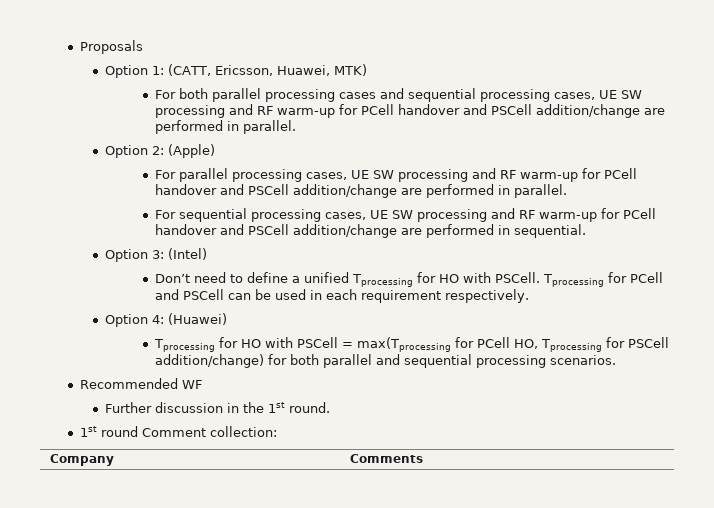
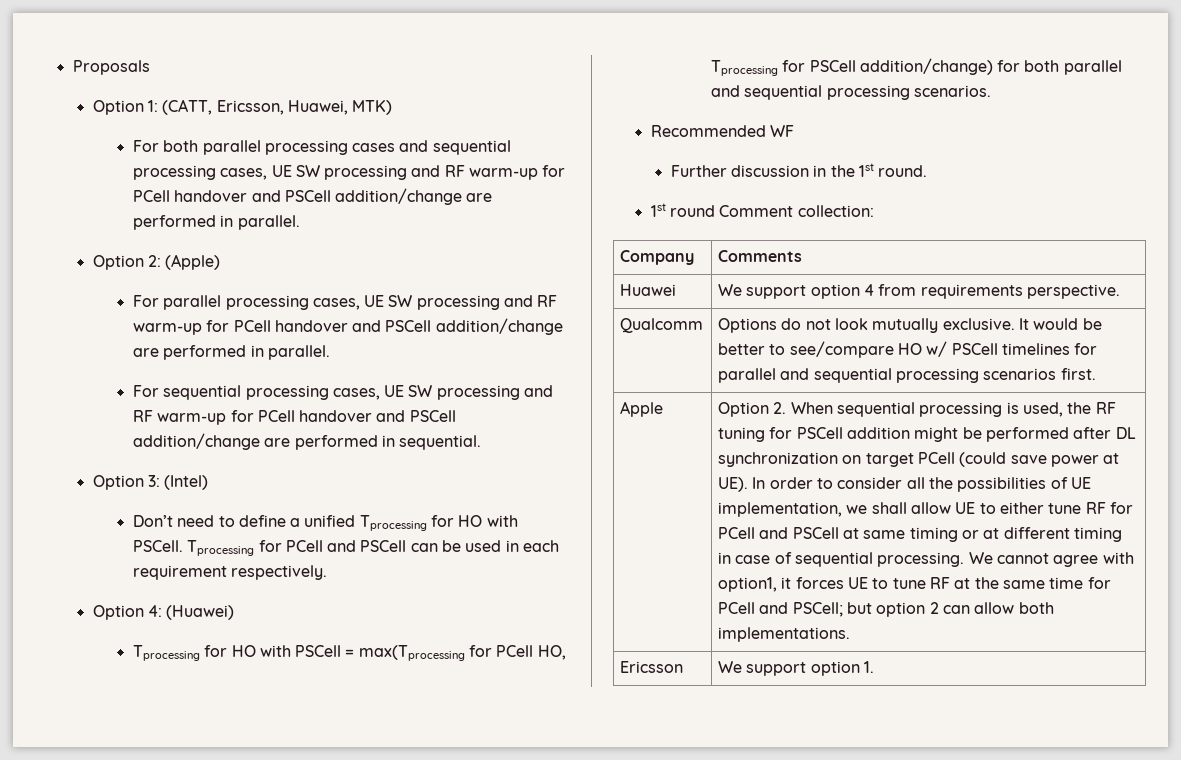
(424, 458) none -> [620,284,677,296] [718,284,1120,299] [620,318,704,333] [718,318,1102,333] [718,341,1098,358] [718,368,1096,383] [620,401,664,417] [718,402,1116,417] [718,427,1136,442] [718,452,1120,467] [718,477,1091,492] [718,502,1133,517] [718,527,1122,542] [718,552,1134,567] [718,577,1111,592] [718,602,1054,617] [718,627,851,642] [620,661,684,673] [718,661,874,676] // Huawei | We support option 4 from requirements perspective. // Qualcomm | Options do not look mutually exclusive. It would be better to see/compare HO w/ PSCell timelines for parallel and sequential processing scenarios first. // Apple | Option 2. When sequential processing is used, the RF tuning for PSCell addition might be performed after DL synchronization on target PCell (could save power at UE). In order to consider all the possibilities of UE implementation, we shall allow UE to either tune RF for PCell and PSCell at same timing or at different timing in case of sequential processing. We cannot agree with option1, it forces UE to tune RF at the same time for PCell and PSCell; but option 2 can allow both implementations. // Ericsson | We support option 1.

